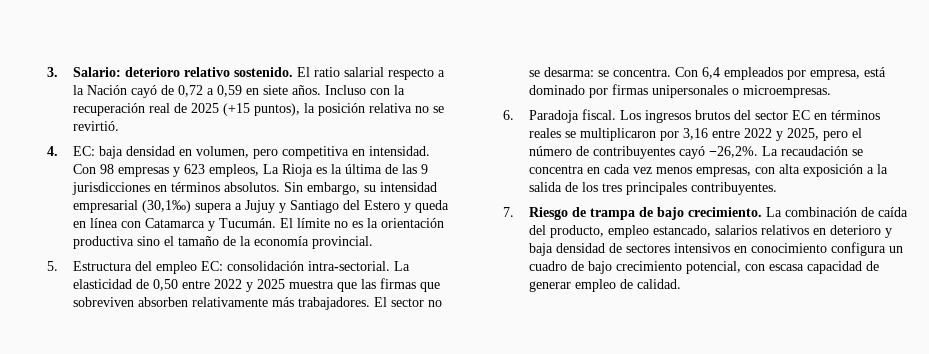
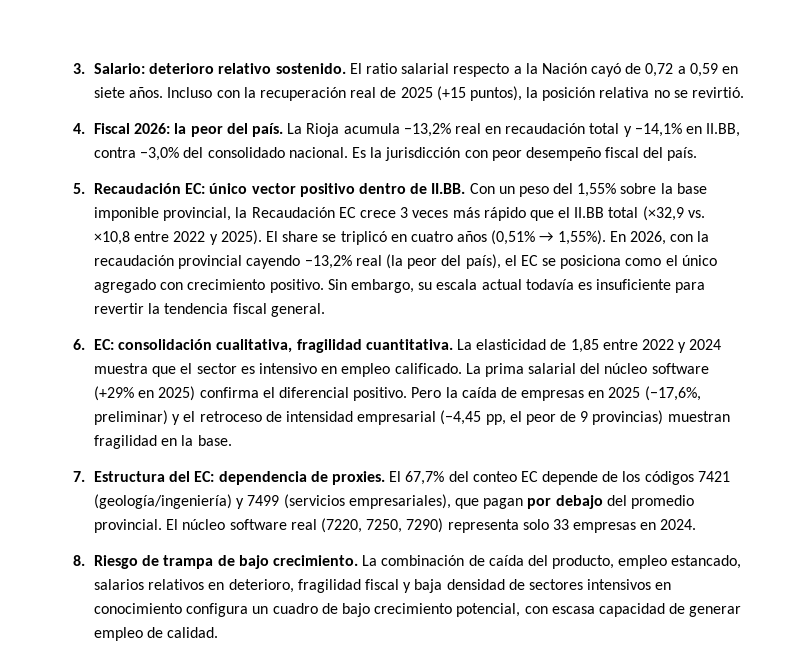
[73,146,431,159] [73,164,429,177] [72,182,438,195] [73,200,450,213] [73,218,445,231] [73,236,374,249] [47,261,411,274] [73,278,441,292] [73,297,443,310] [529,67,887,80] [529,84,832,98] [503,109,881,123] [529,128,863,141] [529,146,864,159] [529,164,889,177] [529,182,778,195] [503,207,515,217] EC: baja densidad en volumen, pero competitiva en intensidad. Con 98 empresas y 623 empleos, La Rioja es la última de las 9 jurisdicciones en términos absolutos. Sin embargo, su intensidad empresarial (30,1‰) supera a Jujuy y Santiago del Estero y queda en línea con Catamarca y Tucumán. El límite no es la orientación productiva sino el tamaño de la economía provincial. // 5. Estructura del empleo EC: consolidación intra-sectorial. La elasticidad de 0,50 entre 2022 y 2025 muestra que las firmas que sobreviven absorben relativamente más trabajadores. El sector no se desarma: se concentra. Con 6,4 empleados por empresa, está dominado por firmas unipersonales o microempresas. // 6. Paradoja fiscal. Los ingresos brutos del sector EC en términos reales se multiplicaron por 3,16 entre 2022 y 2025, pero el número de contribuyentes cayó −26,2%. La recaudación se concentra en cada vez menos empresas, con alta exposición a la salida de los tres principales contribuyentes. // 7. -> [94,123,741,137] [94,147,698,161] [72,183,707,197] [94,206,705,221] [94,230,710,245] [94,254,717,269] [94,279,706,293] [94,303,325,317] [72,339,722,353] [94,363,709,377] [94,386,701,401] [94,410,730,425] [94,435,232,449] [72,471,730,485] [94,494,694,509] [94,518,697,533] [72,555,85,566] Fiscal 2026: la peor del país. La Rioja acumula −13,2% real en recaudación total y −14,1% en II.BB, contra −3,0% del consolidado nacional. Es la jurisdicción con peor desempeño fiscal del país. // 5. Recaudación EC: único vector positivo dentro de II.BB. Con un peso del 1,55% sobre la base imponible provincial, la Recaudación EC crece 3 veces más rápido que el II.BB total (×32,9 vs. ×10,8 entre 2022 y 2025). El share se triplicó en cuatro años (0,51% → 1,55%). En 2026, con la recaudación provincial cayendo −13,2% real (la peor del país), el EC se posiciona como el único agregado con crecimiento positivo. Sin embargo, su escala actual todavía es insuficiente para revertir la tendencia fiscal general. // 6. EC: consolidación cualitativa, fragilidad cuantitativa. La elasticidad de 1,85 entre 2022 y 2024 muestra que el sector es intensivo en empleo calificado. La prima salarial del núcleo software (+29% en 2025) confirma el diferencial positivo. Pero la caída de empresas en 2025 (−17,6%, preliminar) y el retroceso de intensidad empresarial (−4,45 pp, el peor de 9 provincias) muestran fragilidad en la base. // 7. Estructura del EC: dependencia de proxies. El 67,7% del conteo EC depende de los códigos 7421 (geología/ingeniería) y 7499 (servicios empresariales), que pagan por debajo del promedio provincial. El núcleo software real (7220, 7250, 7290) representa solo 33 empresas en 2024. // 8.
[830,225,882,235] deterioro -> [228,579,399,593] deterioro, fragilidad fiscal

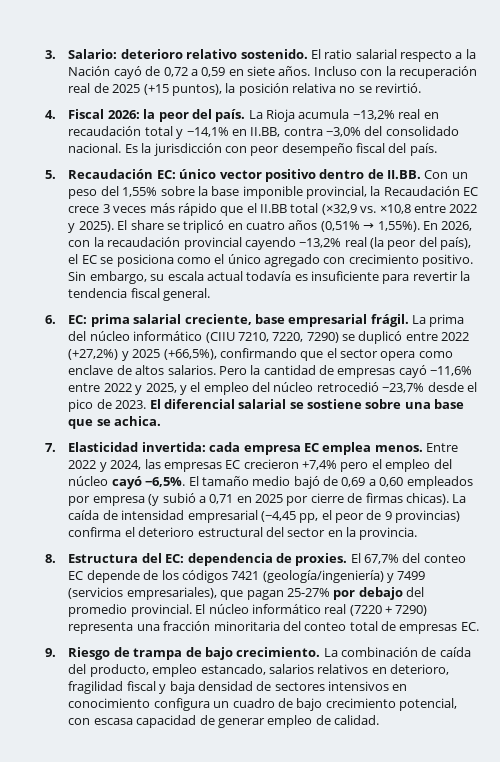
[118,339,722,353] [94,363,709,377] [94,386,701,401] [94,410,262,425] consolidación cualitativa, fragilidad cuantitativa. La elasticidad de 1,85 entre 2022 y 2024 muestra que el sector es intensivo en empleo calificado. La prima salarial del núcleo software (+29% en 2025) confirma el diferencial positivo. Pero la caída de empresas en 2025 (−17,6%, preliminar) y el retroceso -> [90,314,465,327] [68,331,470,344] [68,348,453,361] [68,365,473,378] [68,382,477,395] [68,399,465,412] [68,416,162,429] [44,442,459,455] [68,459,452,472] [68,476,473,489] [68,493,467,506] [68,510,100,520] prima salarial creciente, base empresarial frágil. La prima del núcleo informático (CIIU 7210, 7220, 7290) se duplicó entre 2022 (+27,2%) y 2025 (+66,5%), confirmando que el sector opera como enclave de altos salarios. Pero la cantidad de empresas cayó −11,6% entre 2022 y 2025, y el empleo del núcleo retrocedió −23,7% desde el pico de 2023. El diferencial salarial se sostiene sobre una base que se achica. // 7. Elasticidad invertida: cada empresa EC emplea menos. Entre 2022 y 2024, las empresas EC crecieron +7,4% pero el empleo del núcleo cayó −6,5%. El tamaño medio bajó de 0,69 a 0,60 empleados por empresa (y subió a 0,71 en 2025 por cierre de firmas chicas). La caída
[667,411,730,422] [94,435,232,449] [72,471,85,482] muestran fragilidad en la base. // 7. -> [68,527,418,540] [44,554,56,563] confirma el deterioro estructural del sector en la provincia. // 8.
(524, 503) none -> [286,588,330,597] 25-27%
[229,518,697,533] [72,555,85,566] software real (7220, 7250, 7290) representa solo 33 empresas en 2024. // 8. -> [251,604,428,616] [68,621,479,634] [44,648,56,657] informático real (7220 + 7290) representa una fracción minoritaria del conteo total de empresas EC. // 9.

